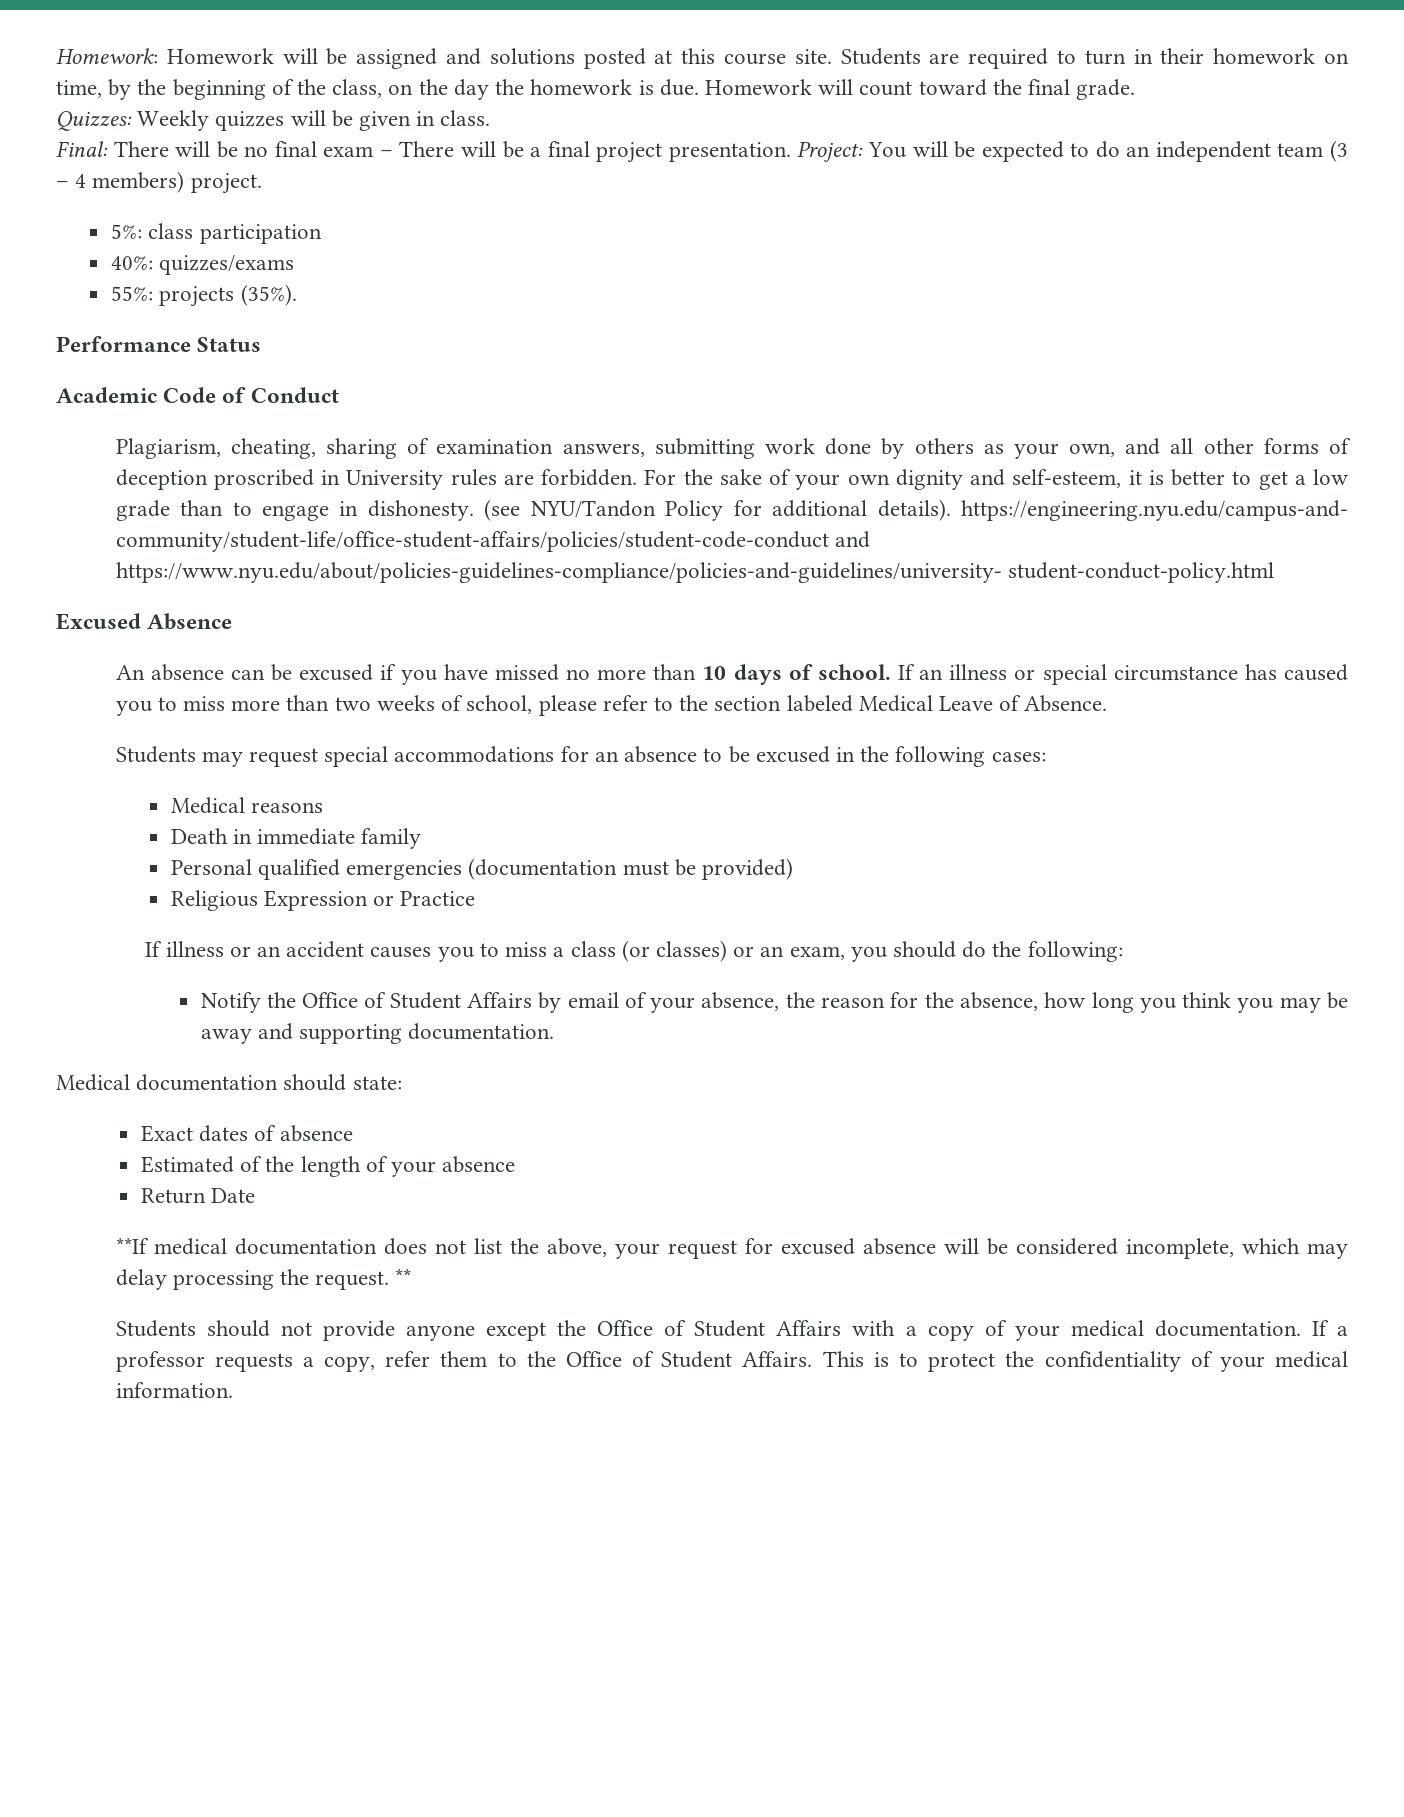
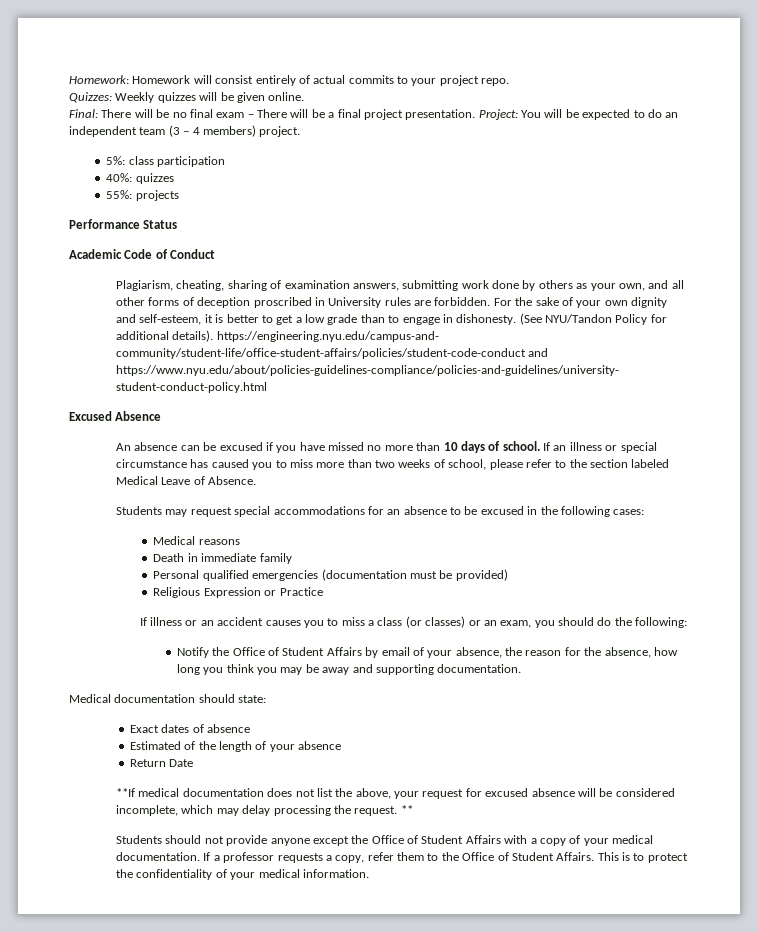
[326,48,1349,69] [56,79,1136,100] be assigned and solutions posted at this course site. Students are required to turn in their homework on time, by the beginning of the class, on the day the homework is due. Homework will count toward the final grade. -> [215,75,510,86] consist entirely of actual commits to your project repo.
[416,110,491,126] in class. -> [268,92,305,101] online.
[159,255,295,275] quizzes/exams -> [135,173,174,184] quizzes
[240,284,297,306] (35%). -> (179, 195) none
[484,499,521,521] (see -> [519,313,542,325] (See

